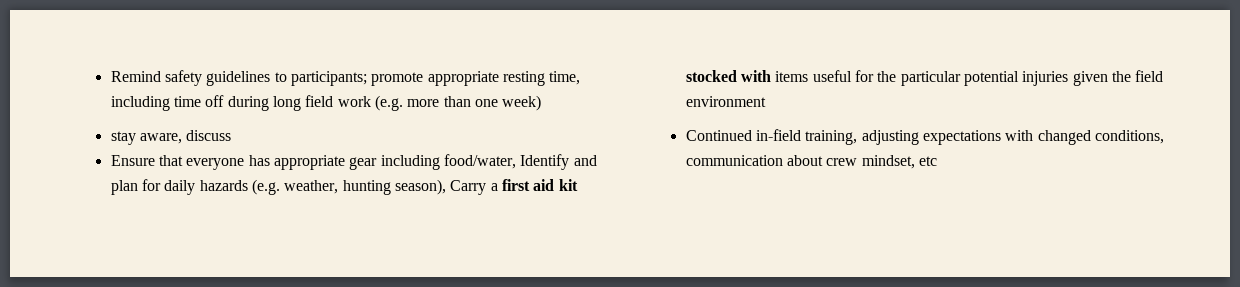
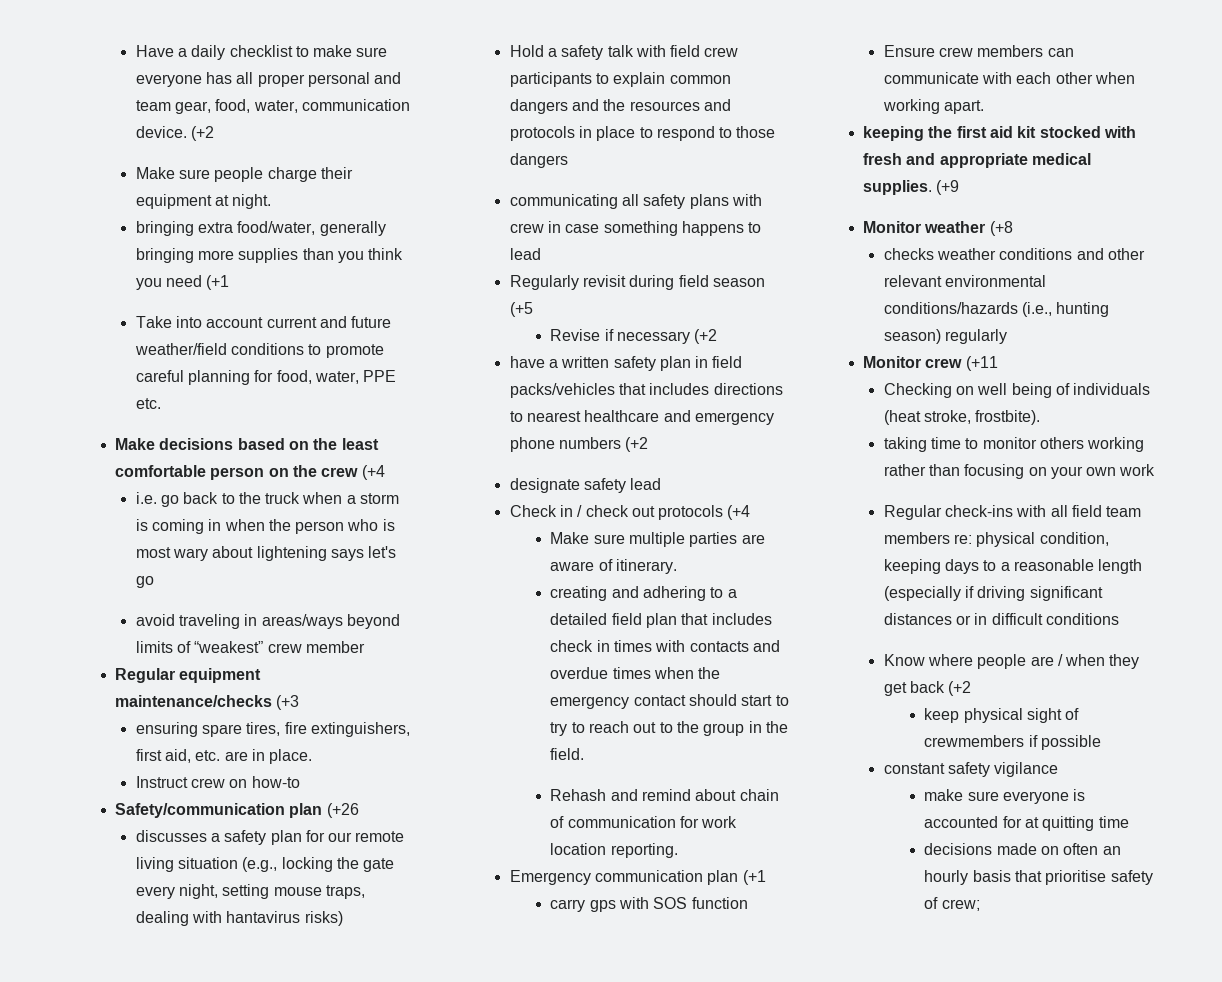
[110,70,581,86] [110,95,542,111] [110,130,232,145] [110,154,597,170] [110,179,498,195] Remind safety guidelines to participants; promote appropriate resting time, including time off during long field work (e.g. more than one week) // stay aware, discuss // Ensure that everyone has appropriate gear including food/water, Identify and plan for daily hazards (e.g. weather, hunting season), Carry a -> [135,45,388,60] [135,72,402,87] [135,99,410,114] [135,126,214,141] [135,167,353,182] [135,194,272,209] [135,221,386,236] [135,248,404,263] [135,275,230,290] [135,316,392,328] [134,343,384,358] [135,370,397,385] [135,398,161,409] [115,438,379,450] [115,465,385,480] [135,492,400,507] [135,519,395,534] [135,546,397,561] [135,576,154,588] [135,614,400,629] [135,641,365,653] [115,668,262,683] [115,695,300,710] [135,722,410,737] [135,749,313,764] [135,776,300,788] [115,803,359,818] [135,830,405,845] [135,857,395,872] [135,884,365,899] [135,911,343,926] [509,45,739,60] [509,72,731,87] [509,99,731,114] [509,126,776,141] [509,153,568,168] [509,194,762,209] [509,221,762,236] [509,248,541,260] [509,275,765,290] [509,302,533,317] [550,329,718,344] [509,356,743,371] [509,383,783,398] [509,410,774,425] [509,437,649,452] [509,478,662,493] [509,505,751,520] [550,532,765,547] [550,559,678,574] [550,586,737,601] [550,613,772,628] [550,640,781,652] [550,667,721,679] [550,694,789,709] [550,721,789,736] [550,748,585,760] [550,789,779,801] [550,816,738,828] [550,843,678,858] [509,870,766,885] [550,897,748,912] [883,45,1074,57] [883,72,1135,84] [882,99,984,114] [863,126,953,141] Have a daily checklist to make sure everyone has all proper personal and team gear, food, water, communication device. (+2 // Make sure people charge their equipment at night. // bringing extra food/water, generally bringing more supplies than you think you need (+1 // Take into account current and future weather/field conditions to promote careful planning for food, water, PPE etc. // Make decisions based on the least comfortable person on the crew (+4 // i.e. go back to the truck when a storm is coming in when the person who is most wary about lightening says let's go // avoid traveling in areas/ways beyond limits of “weakest” crew member // Regular equipment maintenance/checks (+3 // ensuring spare tires, fire extinguishers, first aid, etc. are in place. // Instruct crew on how-to // Safety/communication plan (+26 // discusses a safety plan for our remote living situation (e.g., locking the gate every night, setting mouse traps, dealing with hantavirus risks) // Hold a safety talk with field crew participants to explain common dangers and the resources and protocols in place to respond to those dangers // communicating all safety plans with crew in case something happens to lead // Regularly revisit during field season (+5 // Revise if necessary (+2 // have a written safety plan in field packs/vehicles that includes directions to nearest healthcare and emergency phone numbers (+2 // designate safety lead // Check in / check out protocols (+4 // Make sure multiple parties are aware of itinerary. // creating and adhering to a detailed field plan that includes check in times with contacts and overdue times when the emergency contact should start to try to reach out to the group in the field. // Rehash and remind about chain of communication for work location reporting. // Emergency communication plan (+1 // carry gps with SOS function // Ensure crew members can communicate with each other when working apart. // keeping the
[775,70,1164,86] [685,96,766,107] [685,129,1165,145] [685,155,938,169] items useful for the particular potential injuries given the field environment // Continued in-field training, adjusting expectations with changed conditions, communication about crew mindset, etc -> [863,153,1092,168] [863,180,960,195] [863,221,1013,236] [883,248,1145,260] [883,275,1046,287] [883,302,1110,317] [883,329,1007,344] [863,356,998,371] [883,383,1151,398] [883,410,1041,425] [883,437,1145,452] [883,464,1156,479] [883,505,1142,520] [883,532,1109,547] [883,559,1143,574] [883,586,1103,601] [883,613,1119,625] [883,654,1140,669] [883,681,972,696] [924,708,1080,723] [924,735,1102,750] [883,762,1059,777] [924,789,1086,804] [924,816,1129,831] [924,843,1121,855] [924,870,1153,885] [924,897,980,911] fresh and appropriate medical supplies. (+9 // Monitor weather (+8 // checks weather conditions and other relevant environmental conditions/hazards (i.e., hunting season) regularly // Monitor crew (+11 // Checking on well being of individuals (heat stroke, frostbite). // taking time to monitor others working rather than focusing on your own work // Regular check-ins with all field team members re: physical condition, keeping days to a reasonable length (especially if driving significant distances or in difficult conditions // Know where people are / when they get back (+2 // keep physical sight of crewmembers if possible // constant safety vigilance // make sure everyone is accounted for at quitting time // decisions made on often an hourly basis that prioritise safety of crew;

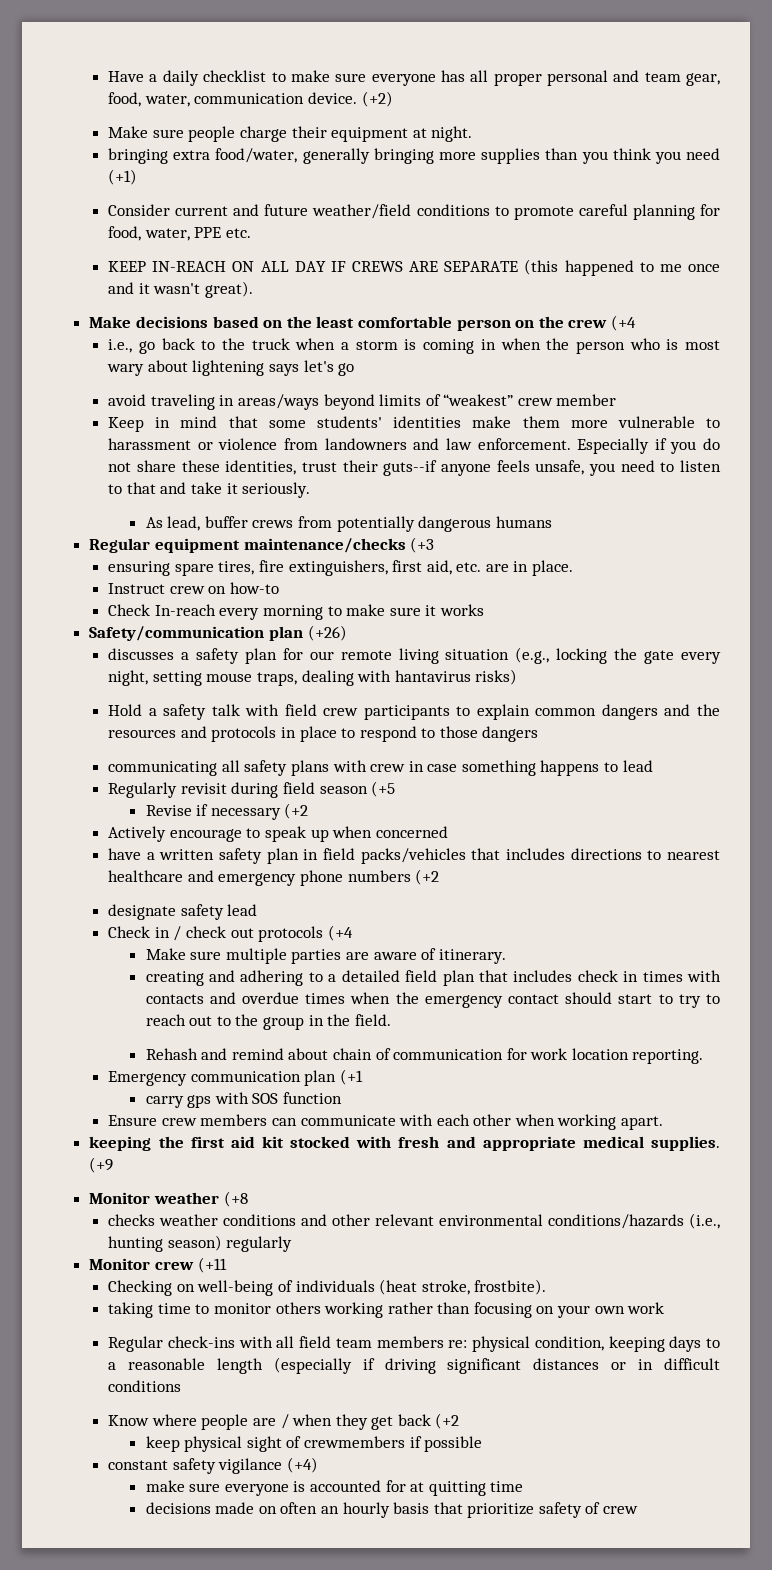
[190,126,214,141] (+2 -> [361,91,393,107] (+2)
[206,275,230,290] [135,316,264,328] (+1 // Take into account -> [108,169,138,185] [108,204,171,216] (+1) // Consider
(161, 403) none -> [108,259,720,276] [108,281,253,298] // KEEP IN-REACH ON ALL DAY IF CREWS ARE SEPARATE (this happened to me once and it wasn't great).
[135,492,157,504] i.e. -> [108,339,133,353] i.e.,
(365, 647) none -> [108,416,720,432] [108,438,720,454] [108,460,721,476] [108,482,311,498] [145,516,552,532] // Keep in mind that some students' identities make them more vulnerable to harassment or violence from landowners and law enforcement. Especially if you do not share these identities, trust their guts--if anyone feels unsafe, you need to listen to that and take it seriously. // As lead, buffer crews from potentially dangerous humans
(300, 782) none -> [108,604,484,620] // Check In-reach every morning to make sure it works
[326,803,359,818] (+26 -> [307,625,347,641] (+26)
(718, 336) none -> [108,826,448,842] // Actively encourage to speak up when concerned
[977,383,1052,398] well being -> [197,1280,274,1296] well-being
(1059, 769) none -> [286,1457,318,1473] (+4)
[1045,870,1107,885] prioritise -> [467,1503,535,1518] prioritize
[941,899,980,911] crew; -> [603,1506,639,1514] crew

